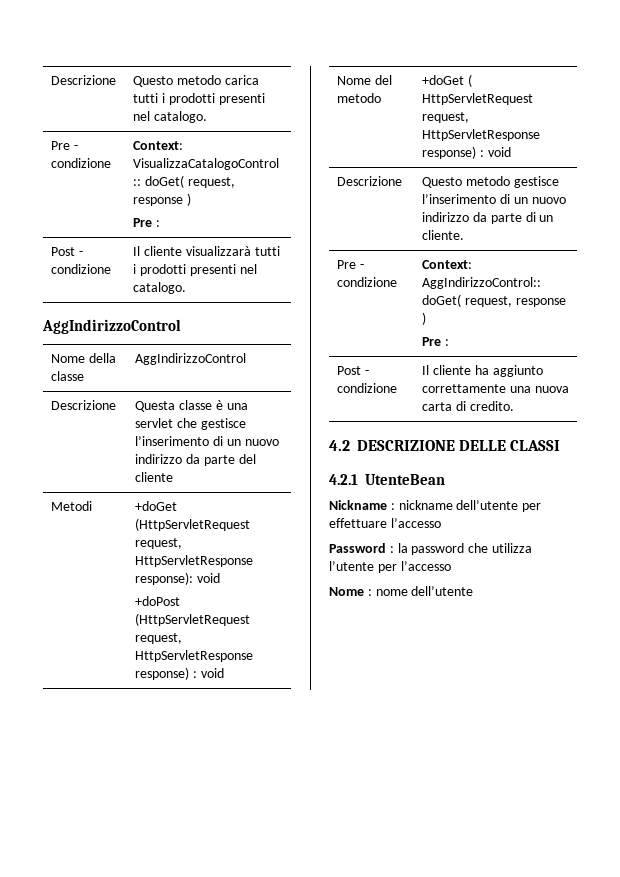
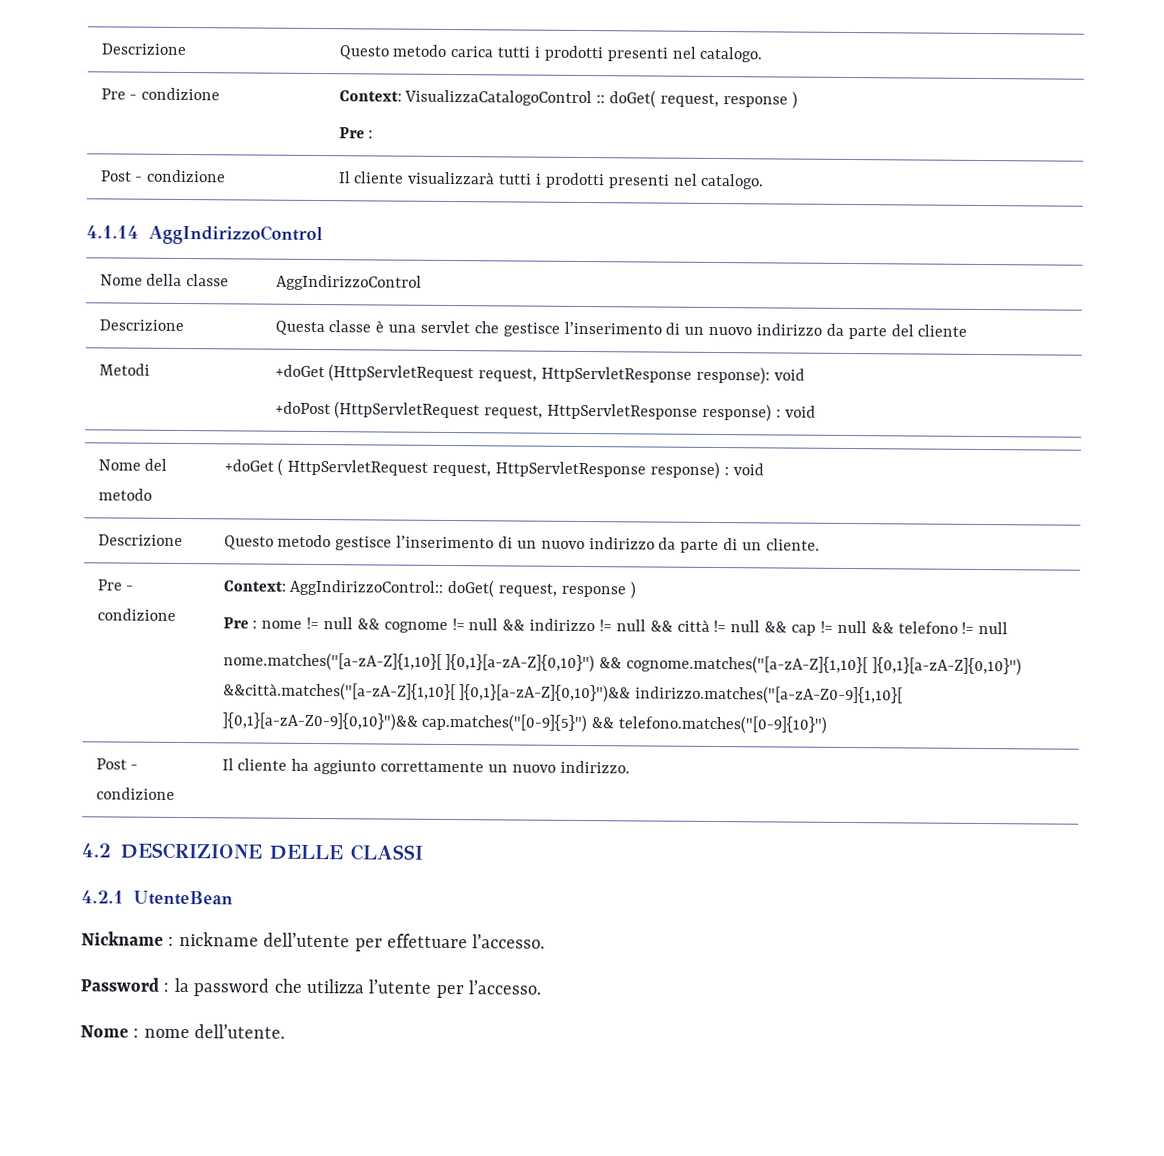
(187, 288) none -> [86,225,139,239] 4.1.14
(449, 342) none -> [261,616,1009,636] [222,652,1023,676] [222,682,904,705] [221,712,828,734] nome != null && cognome != null && indirizzo != null && città != null && cap != null && telefono != null // nome.matches("[a-zA-Z]{1,10}[ ]{0,1}[a-zA-Z]{0,10}") && cognome.matches("[a-zA-Z]{1,10}[ ]{0,1}[a-zA-Z]{0,10}") &&città.matches("[a-zA-Z]{1,10}[ ]{0,1}[a-zA-Z]{0,10}")&& indirizzo.matches("[a-zA-Z0-9]{1,10}[ ]{0,1}[a-zA-Z0-9]{0,10}")&& cap.matches("[0-9]{5}") && telefono.matches("[0-9]{10}")
[509,386,569,393] [422,401,514,411] una nuova carta di credito. -> [487,760,630,774] un nuovo indirizzo.
[390,518,441,528] l’accesso -> [472,934,546,949] l’accesso.
[400,561,451,571] l’accesso -> [468,980,542,995] l’accesso.
[411,586,474,596] dell’utente -> [194,1024,286,1039] dell’utente.

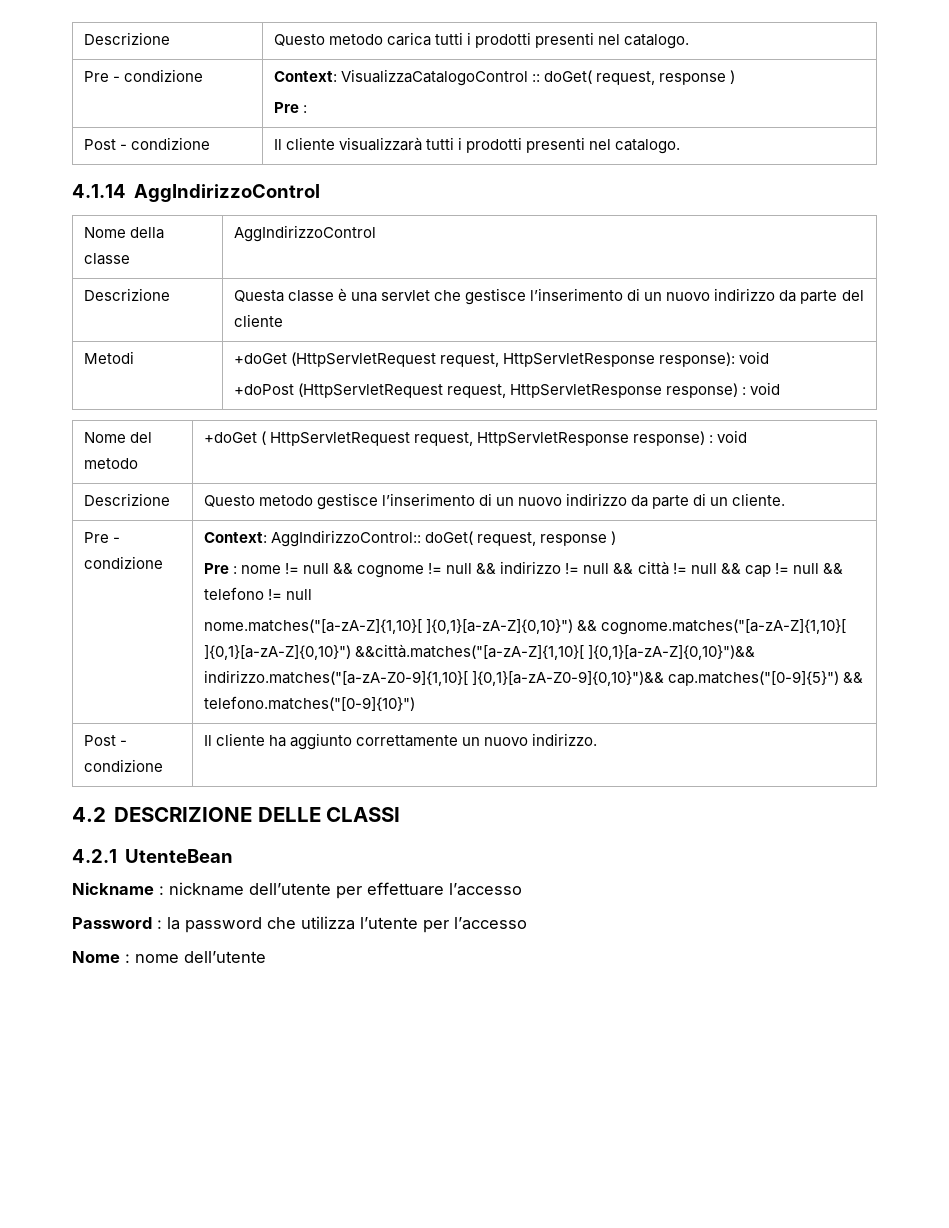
[472,934,546,949] l’accesso. -> [449,883,522,896] l’accesso
[468,980,542,995] l’accesso. -> [454,917,527,930] l’accesso
[194,1024,286,1039] dell’utente. -> [184,951,266,963] dell’utente

